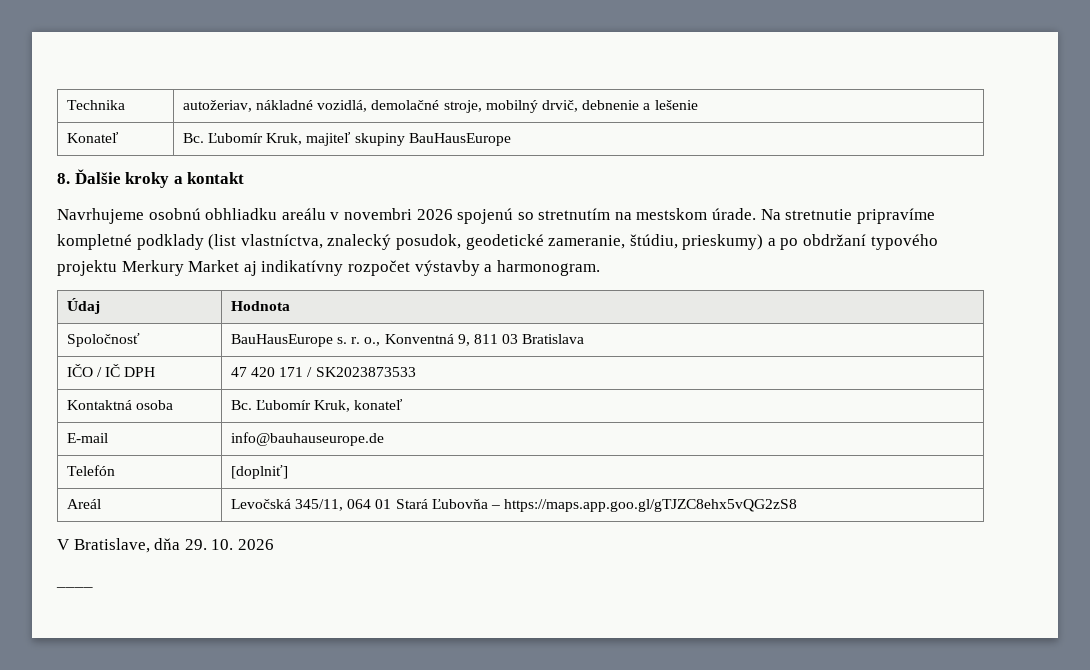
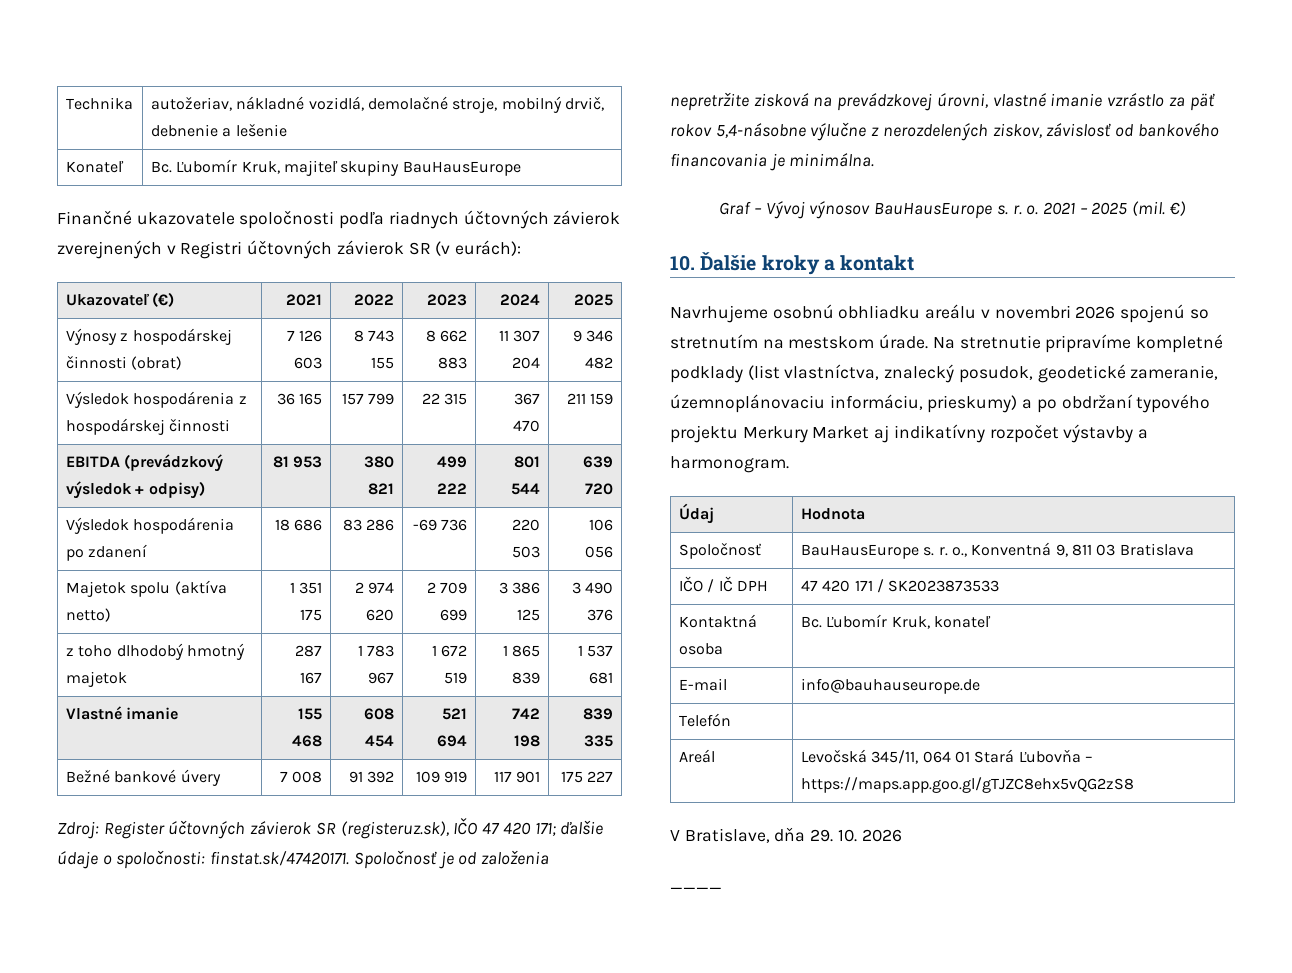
[57,173,70,184] 8. -> [57,210,621,229] [57,240,522,259] [65,292,175,307] [286,294,323,306] [354,294,395,306] [427,294,468,306] [500,294,541,306] [574,294,614,306] [65,328,232,345] [65,356,183,370] [286,330,323,342] [294,357,323,369] [353,330,395,342] [371,357,395,369] [425,330,468,342] [438,357,468,369] [498,330,541,342] [512,357,541,369] [572,330,614,342] [585,357,614,369] [65,391,247,408] [65,418,231,435] [276,393,323,405] [341,393,395,405] [421,393,468,405] [514,393,541,405] [513,420,541,432] [566,393,614,405] [65,454,224,472] [65,481,205,499] [272,456,323,468] [364,456,395,468] [368,483,395,495] [437,456,468,468] [437,483,468,494] [514,456,541,468] [511,483,541,495] [583,456,614,468] [585,483,614,495] [65,517,235,534] [65,544,148,561] [274,519,323,531] [342,519,395,531] [412,519,468,531] [512,519,541,531] [512,546,541,558] [589,519,614,531] [585,546,614,558] [65,580,227,597] [65,608,111,622] [289,582,323,594] [300,609,323,621] [354,582,395,594] [366,609,395,621] [426,582,468,594] [440,609,468,621] [498,582,541,594] [517,609,541,621] [571,582,614,594] [587,609,614,621] [65,643,245,660] [65,671,127,687] [295,645,323,657] [300,672,323,684] [357,645,395,657] [368,672,395,684] [431,645,468,657] [444,672,468,684] [502,645,541,657] [512,672,541,684] [577,645,614,657] [589,672,614,684] [65,706,179,720] [298,708,323,720] [292,735,323,747] [364,708,395,720] [365,735,395,747] [442,708,468,720] [437,735,468,747] [512,708,541,719] [514,735,541,747] [583,708,614,720] [584,735,614,747] [65,769,221,786] [279,771,323,783] [348,771,395,783] [415,771,468,783] [493,771,541,783] [560,771,614,783] [57,818,604,839] [57,850,550,869] [670,92,1215,111] [670,122,1219,141] [670,153,875,171] [719,201,1186,219] [670,255,695,271] Finančné ukazovatele spoločnosti podľa riadnych účtovných závierok zverejnených v Registri účtovných závierok SR (v eurách): // Ukazovateľ (€) | 2021 | 2022 | 2023 | 2024 | 2025 // Výnosy z hospodárskej činnosti (obrat) | 7 126 603 | 8 743 155 | 8 662 883 | 11 307 204 | 9 346 482 // Výsledok hospodárenia z hospodárskej činnosti | 36 165 | 157 799 | 22 315 | 367 470 | 211 159 // EBITDA (prevádzkový výsledok + odpisy) | 81 953 | 380 821 | 499 222 | 801 544 | 639 720 // Výsledok hospodárenia po zdanení | 18 686 | 83 286 | -69 736 | 220 503 | 106 056 // Majetok spolu (aktíva netto) | 1 351 175 | 2 974 620 | 2 709 699 | 3 386 125 | 3 490 376 // z toho dlhodobý hmotný majetok | 287 167 | 1 783 967 | 1 672 519 | 1 865 839 | 1 537 681 // Vlastné imanie | 155 468 | 608 454 | 521 694 | 742 198 | 839 335 // Bežné bankové úvery | 7 008 | 91 392 | 109 919 | 117 901 | 175 227 // Zdroj: Register účtovných závierok SR (registeruz.sk), IČO 47 420 171; ďalšie údaje o spoločnosti: finstat.sk/47420171. Spoločnosť je od založenia nepretržite zisková na prevádzkovej úrovni, vlastné imanie vzrástlo za päť rokov 5,4-násobne výlučne z nerozdelených ziskov, závislosť od bankového financovania je minimálna. // Graf – Vývoj výnosov BauHausEurope s. r. o. 2021 – 2025 (mil. €) // 10.
[629,234,678,249] štúdiu, -> [670,394,923,413] územnoplánovaciu informáciu,
[230,465,288,479] [doplniť] -> (731, 720) none

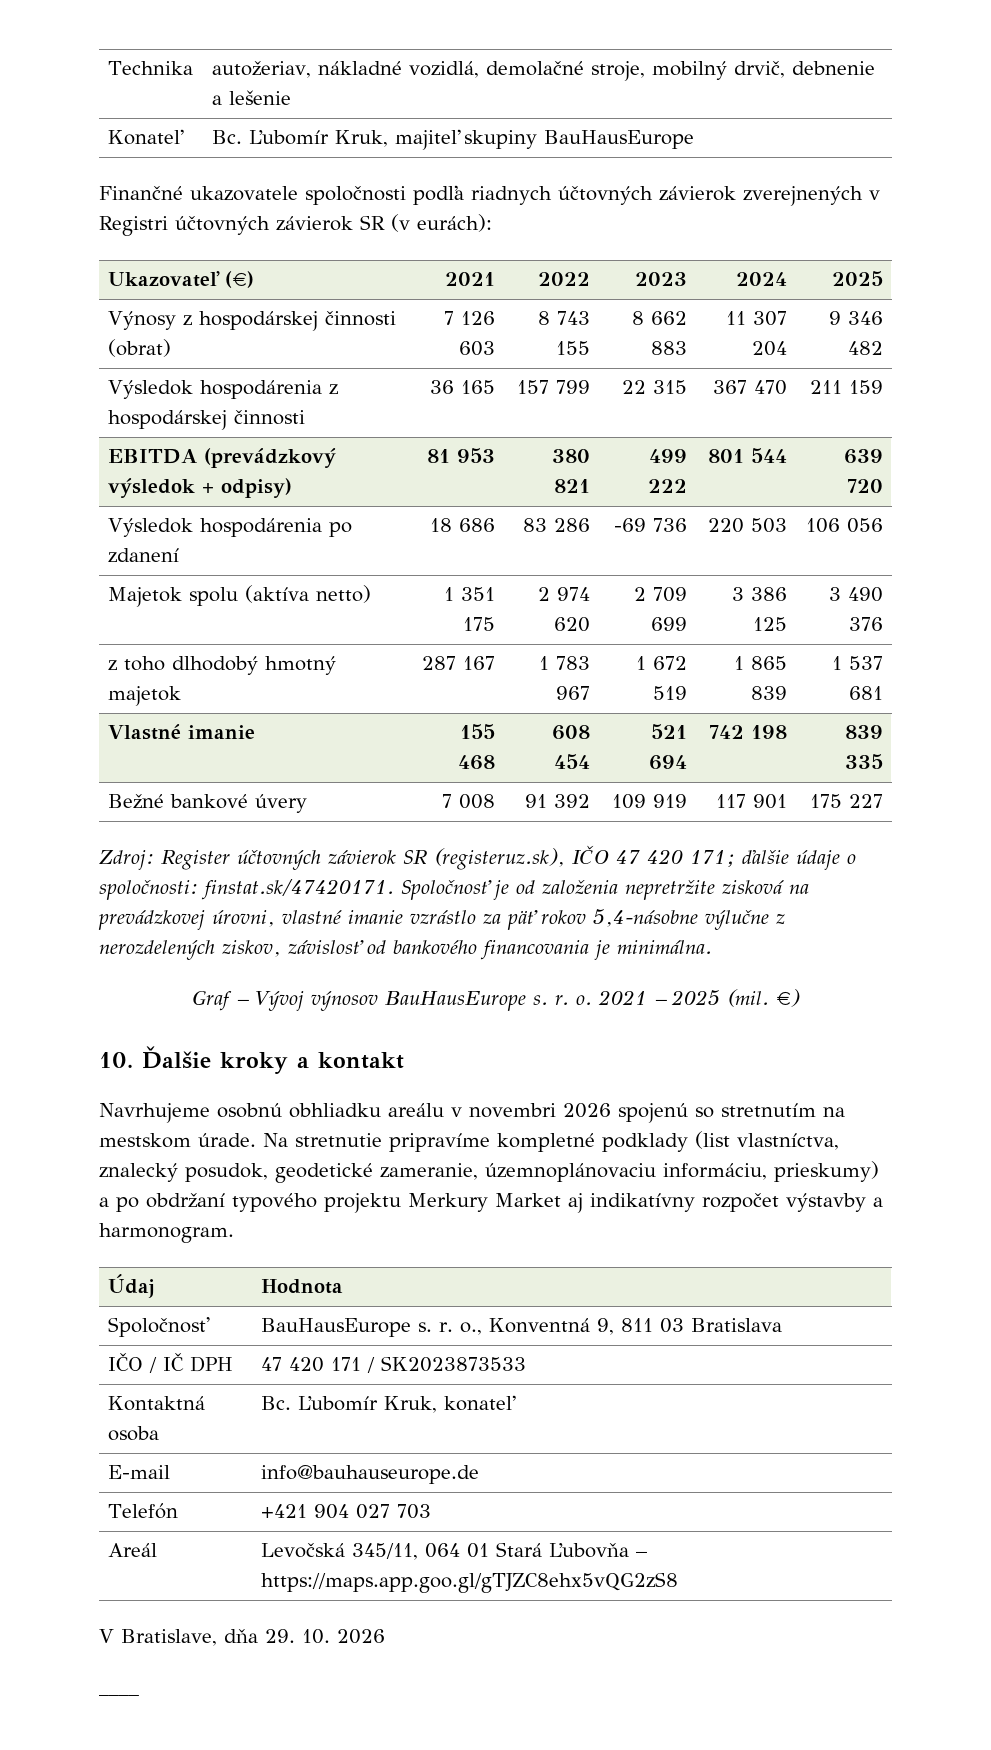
(731, 720) none -> [261,1504,432,1519] +421 904 027 703

